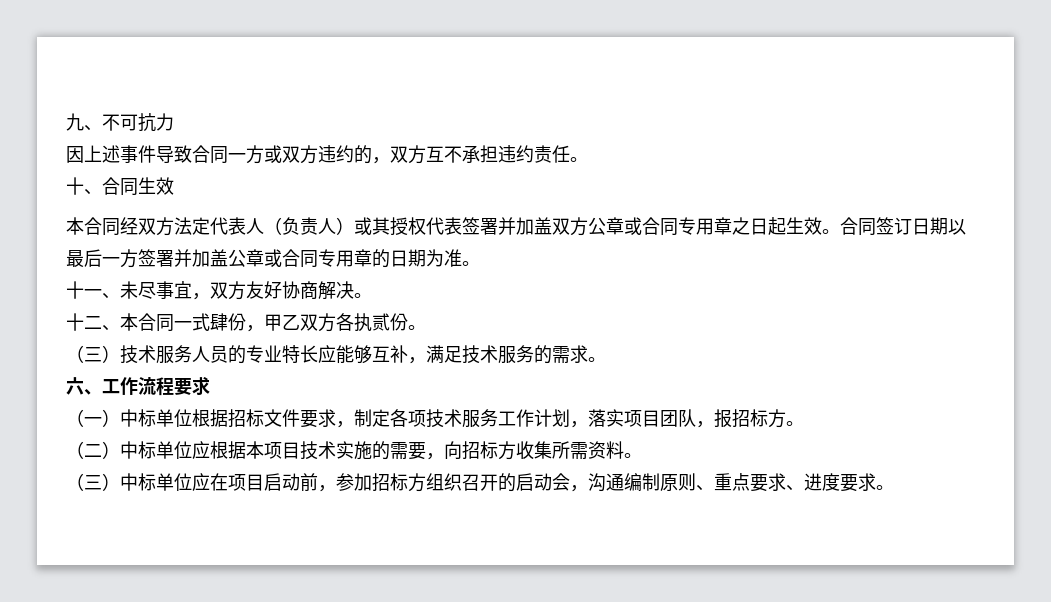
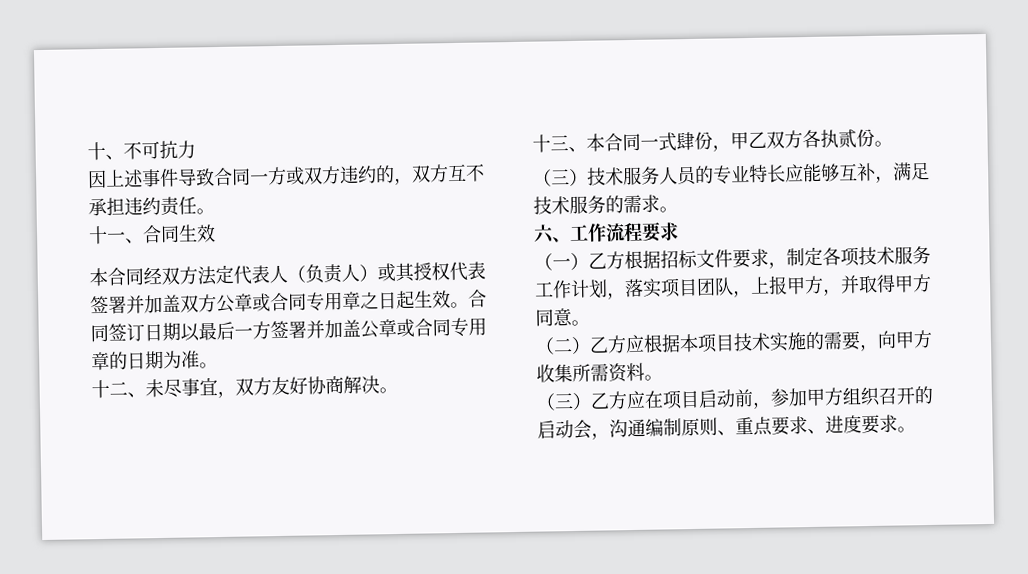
[66,113,84,131] 九 -> [87,141,106,161] 十
(84, 186) none -> [107,231,126,242] 一
[84,289,102,297] 一 -> [109,381,128,396] 二
[84,316,102,329] 二 -> [550,135,569,151] 三
[120,409,192,427] 中标单位 -> [588,251,625,270] 乙方
[714,409,786,428] 报招标方 -> [750,273,932,296] [535,308,573,327] 上报甲方，并取得甲方同意
[120,441,192,459] 中标单位 -> [589,335,627,354] 乙方
[462,441,498,459] 招标 -> [895,331,915,349] 甲
[120,473,192,491] 中标单位 -> [590,391,628,410] 乙方
[372,473,408,491] 招标 -> [806,388,826,407] 甲

